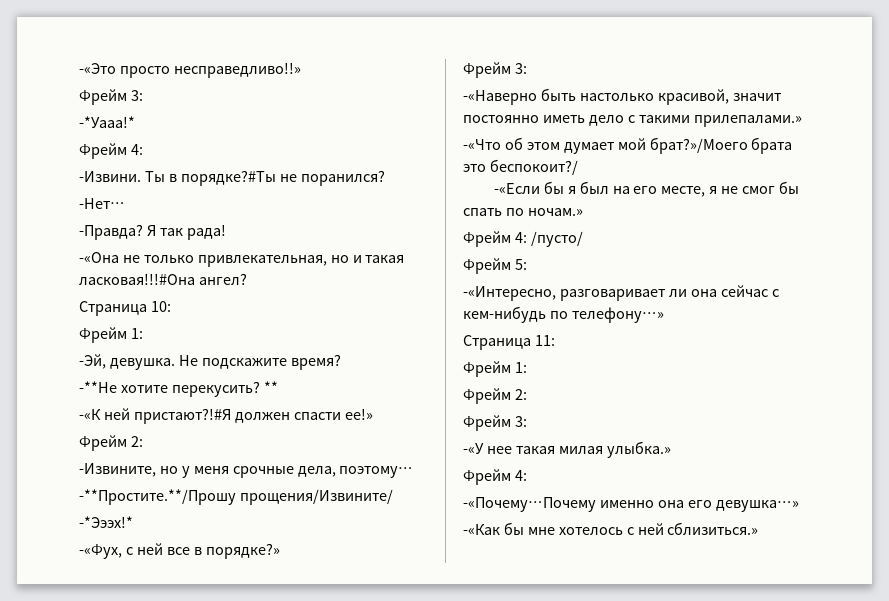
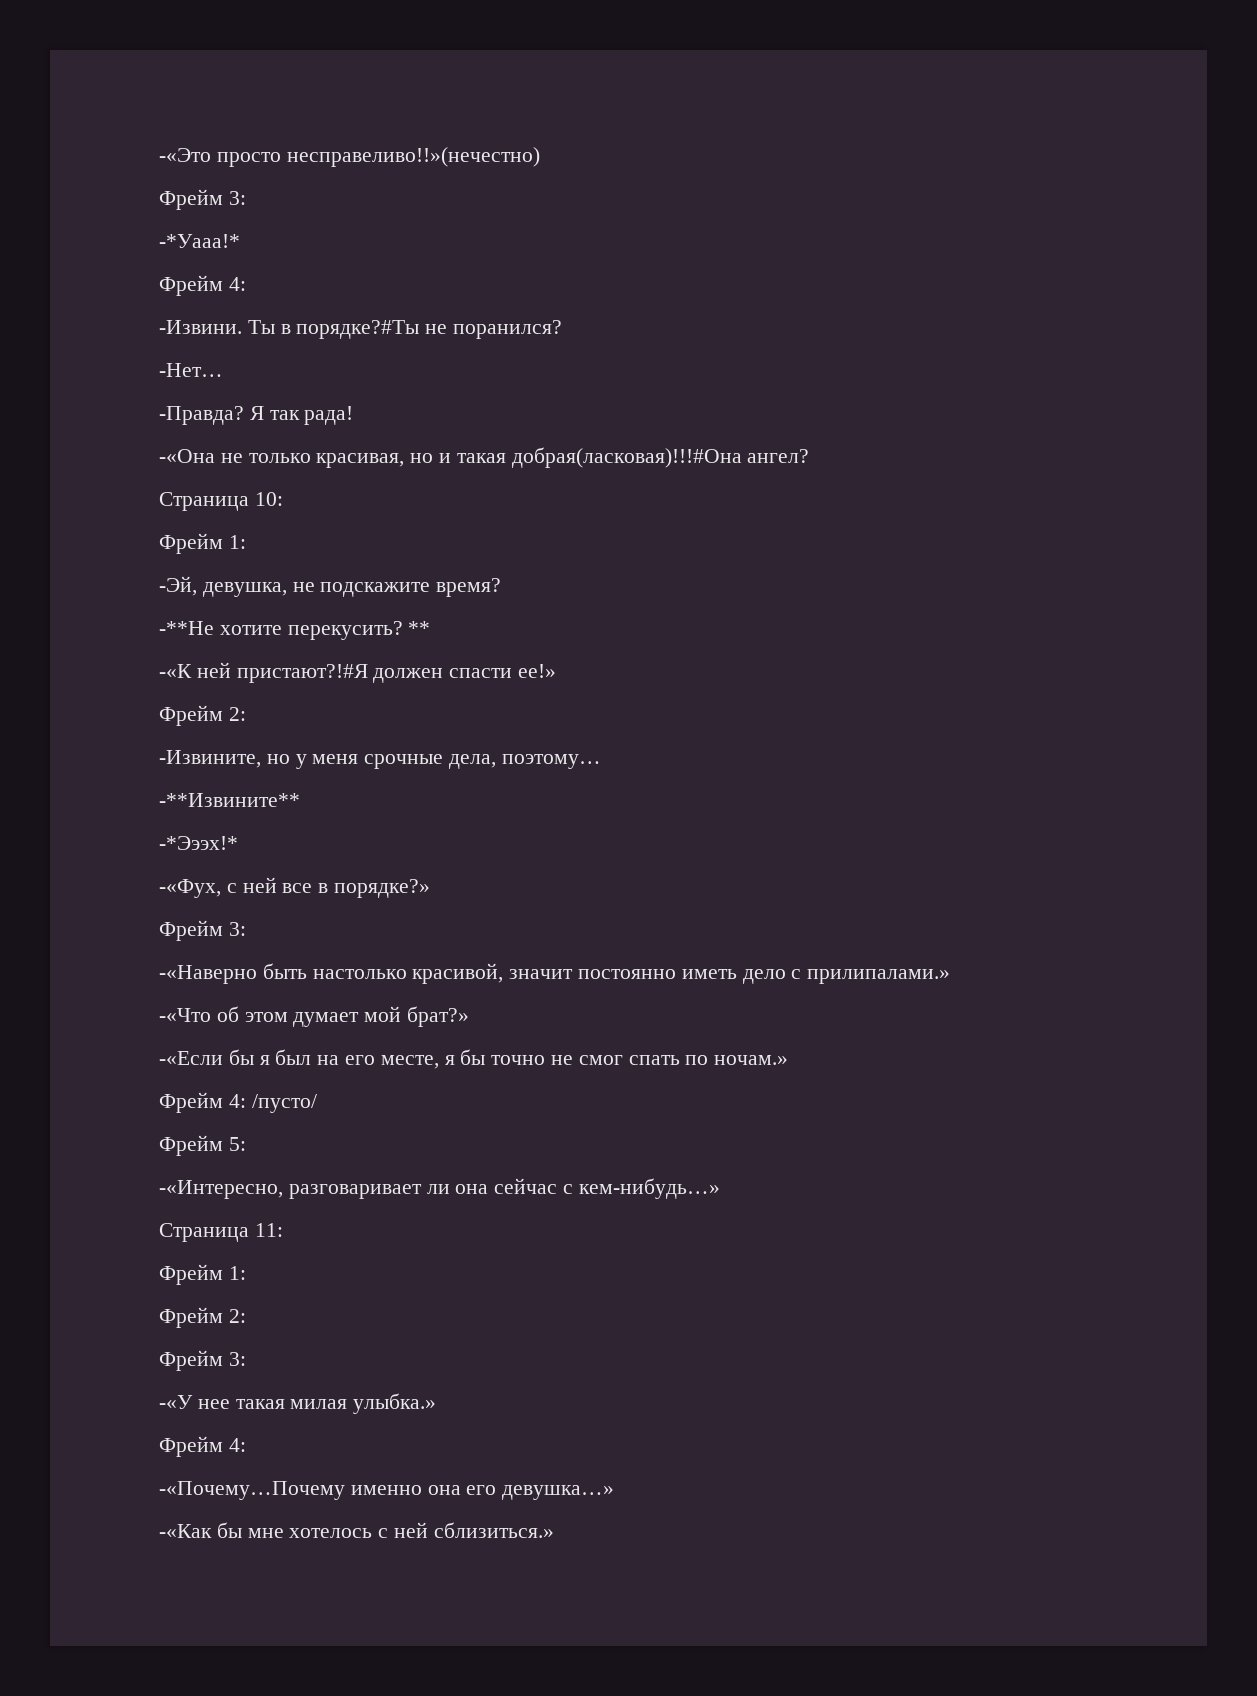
[173,62,301,78] несправедливо!!» -> [286,147,540,167] несправеливо!!»(нечестно)
[197,255,327,267] привлекательная, -> [316,453,405,468] красивая,
[79,273,195,285] ласковая!!!#Она -> [511,447,742,468] добрая(ласковая)!!!#Она
[109,355,198,370] девушка. Не -> [202,582,315,597] девушка, не
[79,489,393,505] -**Простите.**/Прошу прощения/Извините/ -> [159,793,300,807] -**Извините**
[638,115,802,127] такими прилепалами.» -> [807,969,951,984] прилипалами.»
[649,137,793,154] [463,159,578,175] брат?»/Моего брата это беспокоит?/ -> [407,1006,470,1027] брат?»
(718, 190) none -> [460,1049,546,1065] бы точно
[779,181,800,194] бы -> (623, 1060) none
[463,306,664,323] кем-нибудь по телефону…» -> [578,1178,720,1199] кем-нибудь…»

